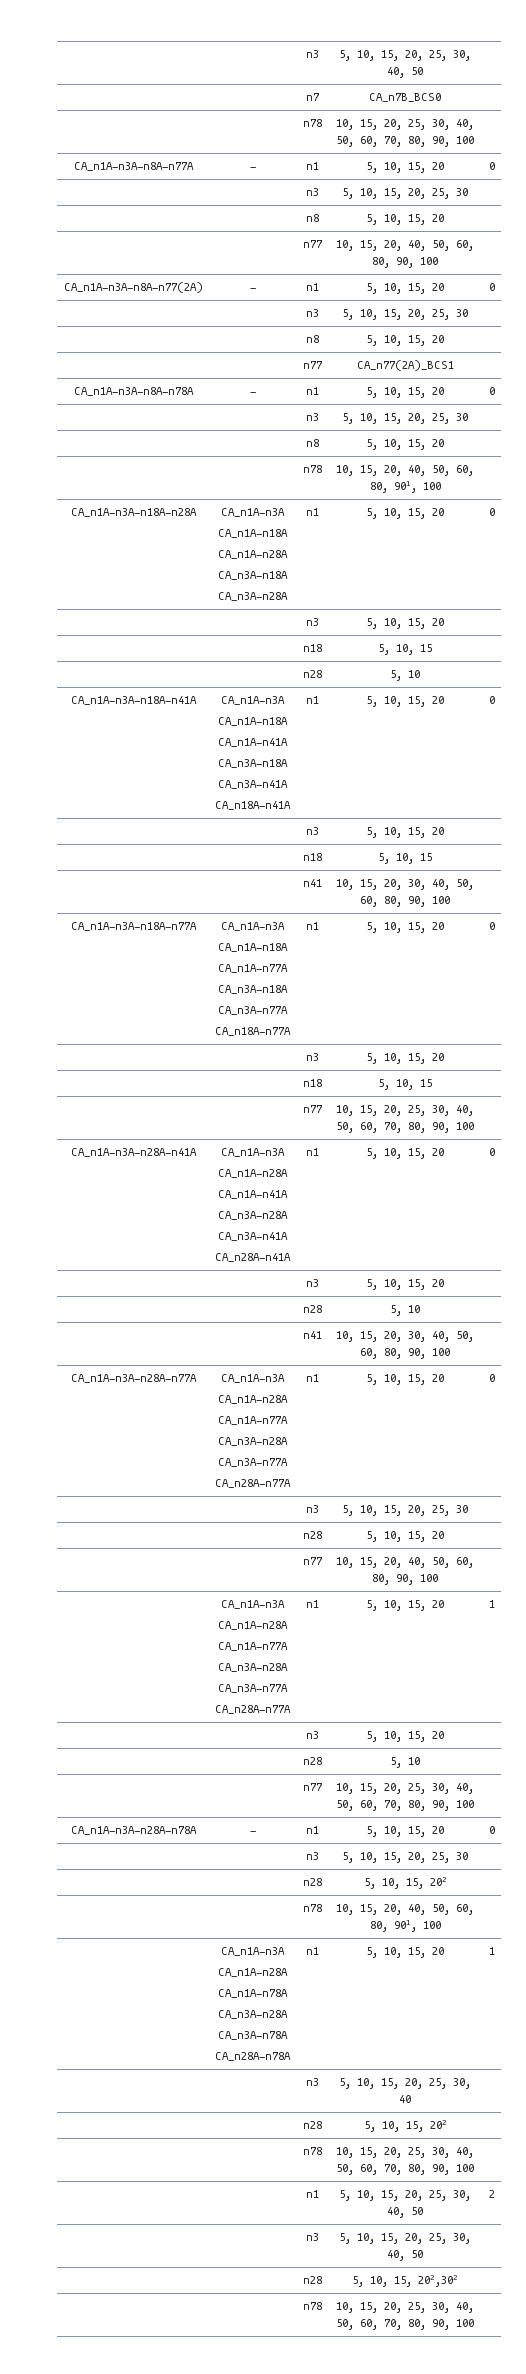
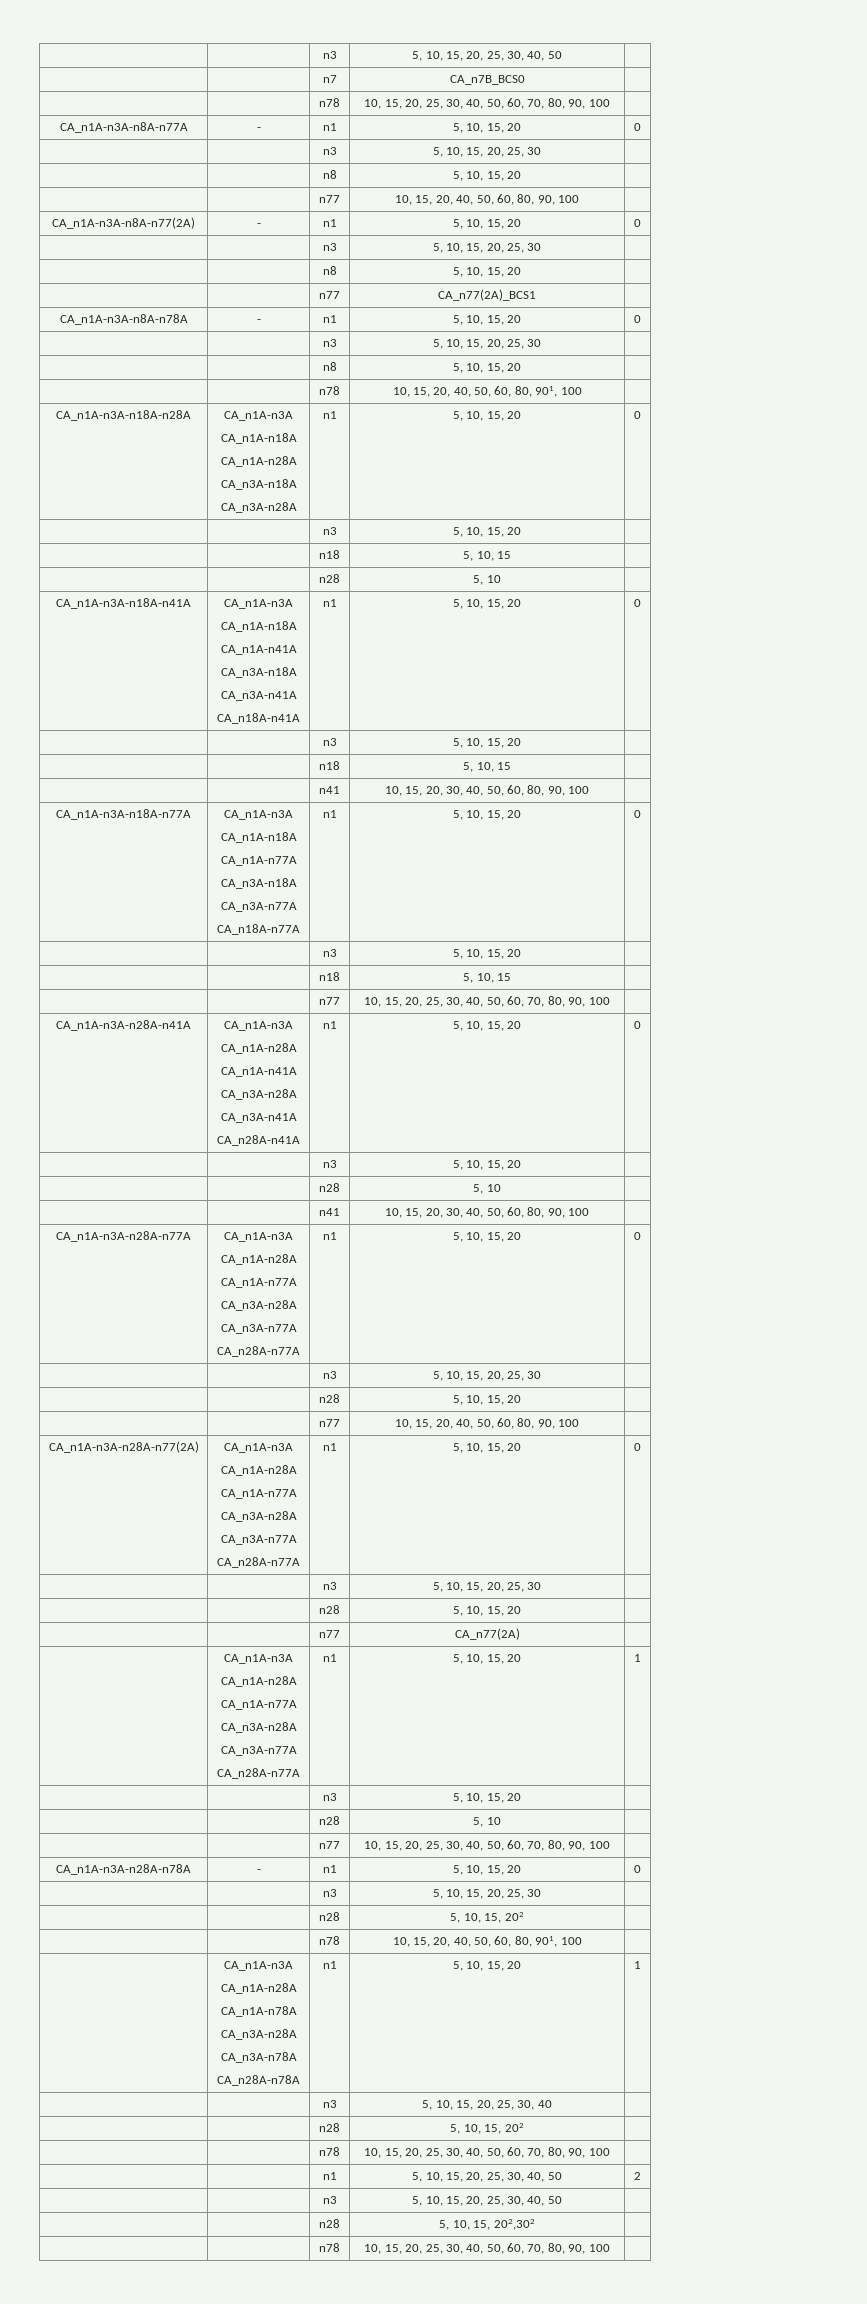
(439, 1578) none -> [48,1441,199,1453] [224,1443,293,1453] [220,1465,297,1476] [220,1489,297,1499] [220,1511,297,1522] [220,1535,297,1545] [217,1557,300,1568] [322,1443,337,1451] [452,1443,522,1453] [634,1443,641,1451] [322,1582,337,1590] [432,1582,542,1592] [319,1605,340,1614] [452,1606,522,1616] [319,1630,340,1638] [454,1628,520,1640] // CA_n1A-n3A-n28A-n77(2A) | CA_n1A-n3A // CA_n1A-n28A // CA_n1A-n77A // CA_n3A-n28A // CA_n3A-n77A // CA_n28A-n77A | n1 | 5, 10, 15, 20 | 0 // | | n3 | 5, 10, 15, 20, 25, 30 | // | | n28 | 5, 10, 15, 20 | // | | n77 | CA_n77(2A) |

